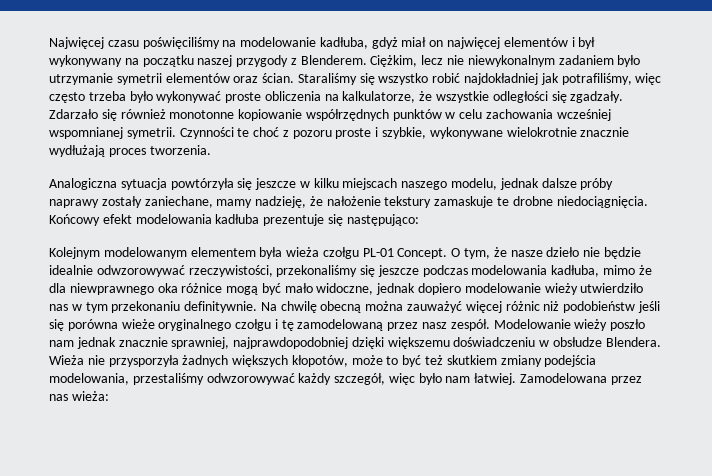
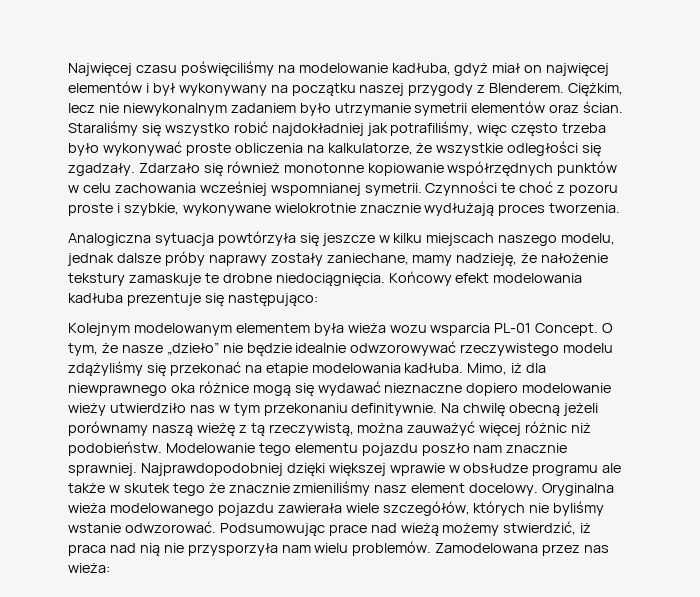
[322,247,359,259] czołgu -> [389,323,491,336] wozu wsparcia
[546,247,580,257] dzieło -> [166,342,219,355] „dzieło”
[188,265,652,277] rzeczywistości, przekonaliśmy się jeszcze podczas modelowania kadłuba, mimo że -> [460,343,614,356] [68,361,523,377] rzeczywistego modelu zdążyliśmy się przekonać na etapie modelowania kadłuba. Mimo, iż
[261,283,416,295] być mało widoczne, jednak -> [294,381,463,397] się wydawać nieznaczne
(362, 307) none -> [563,403,599,416] [68,421,354,437] jeżeli porównamy naszą wieżę z tą rzeczywistą,
[563,301,660,313] [49,319,646,331] [49,337,661,349] [49,355,597,367] [49,373,517,385] podobieństw jeśli się porówna wieże oryginalnego czołgu i tę zamodelowaną przez nasz zespół. Modelowanie wieży poszło nam jednak znacznie sprawniej, najprawdopodobniej dzięki większemu doświadczeniu w obsłudze Blendera. Wieża nie przysporzyła żadnych większych kłopotów, może to być też skutkiem zmiany podejścia modelowania, przestaliśmy odwzorowywać każdy szczegół, więc było nam łatwiej. -> [68,441,568,456] [68,463,622,477] [68,481,615,496] [68,501,605,516] [68,521,592,536] [68,541,432,556] podobieństw. Modelowanie tego elementu pojazdu poszło nam znacznie sprawniej. Najprawdopodobniej dzięki większej wprawie w obsłudze programu ale także w skutek tego że znacznie zmieniliśmy nasz element docelowy. Oryginalna wieża modelowanego pojazdu zawierała wiele szczegółów, których nie byliśmy wstanie odwzorować. Podsumowując prace nad wieżą możemy stwierdzić, iż praca nad nią nie przysporzyła nam wielu problemów.

